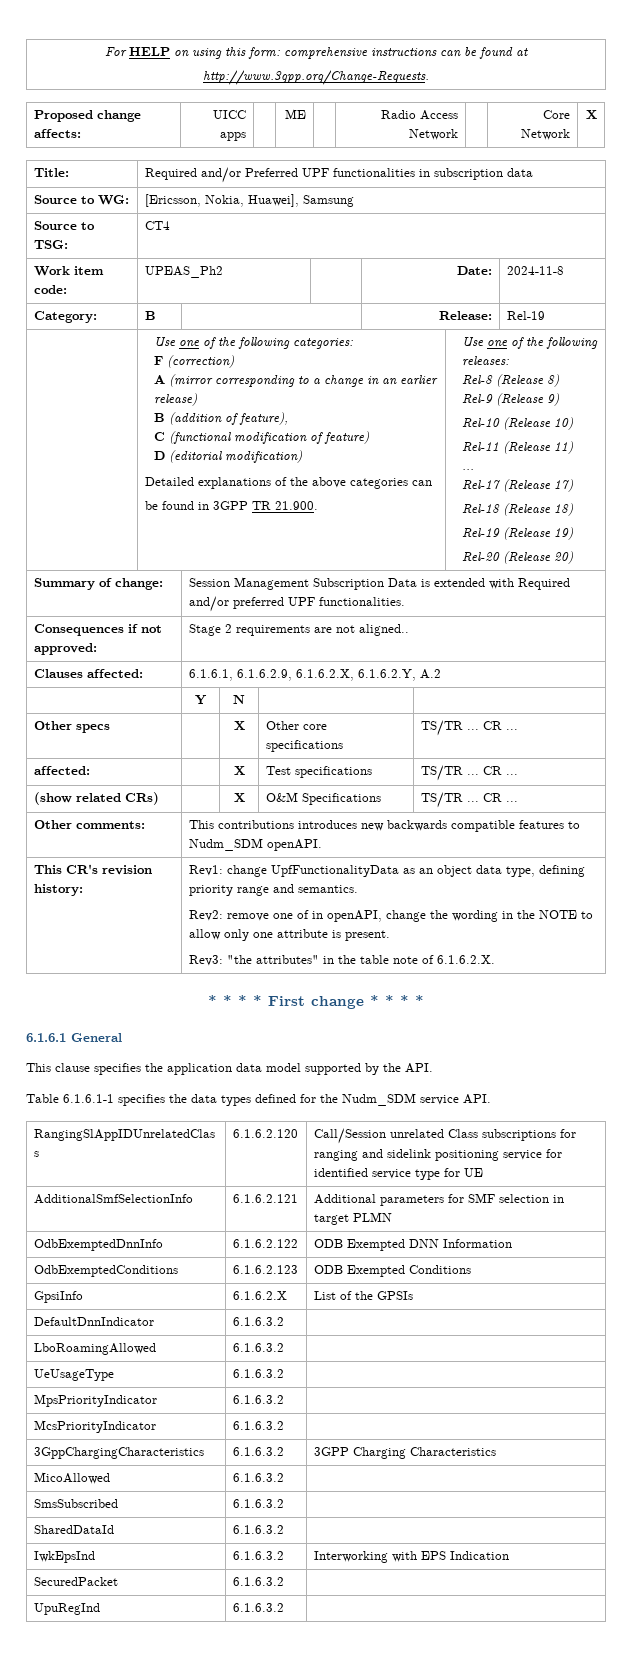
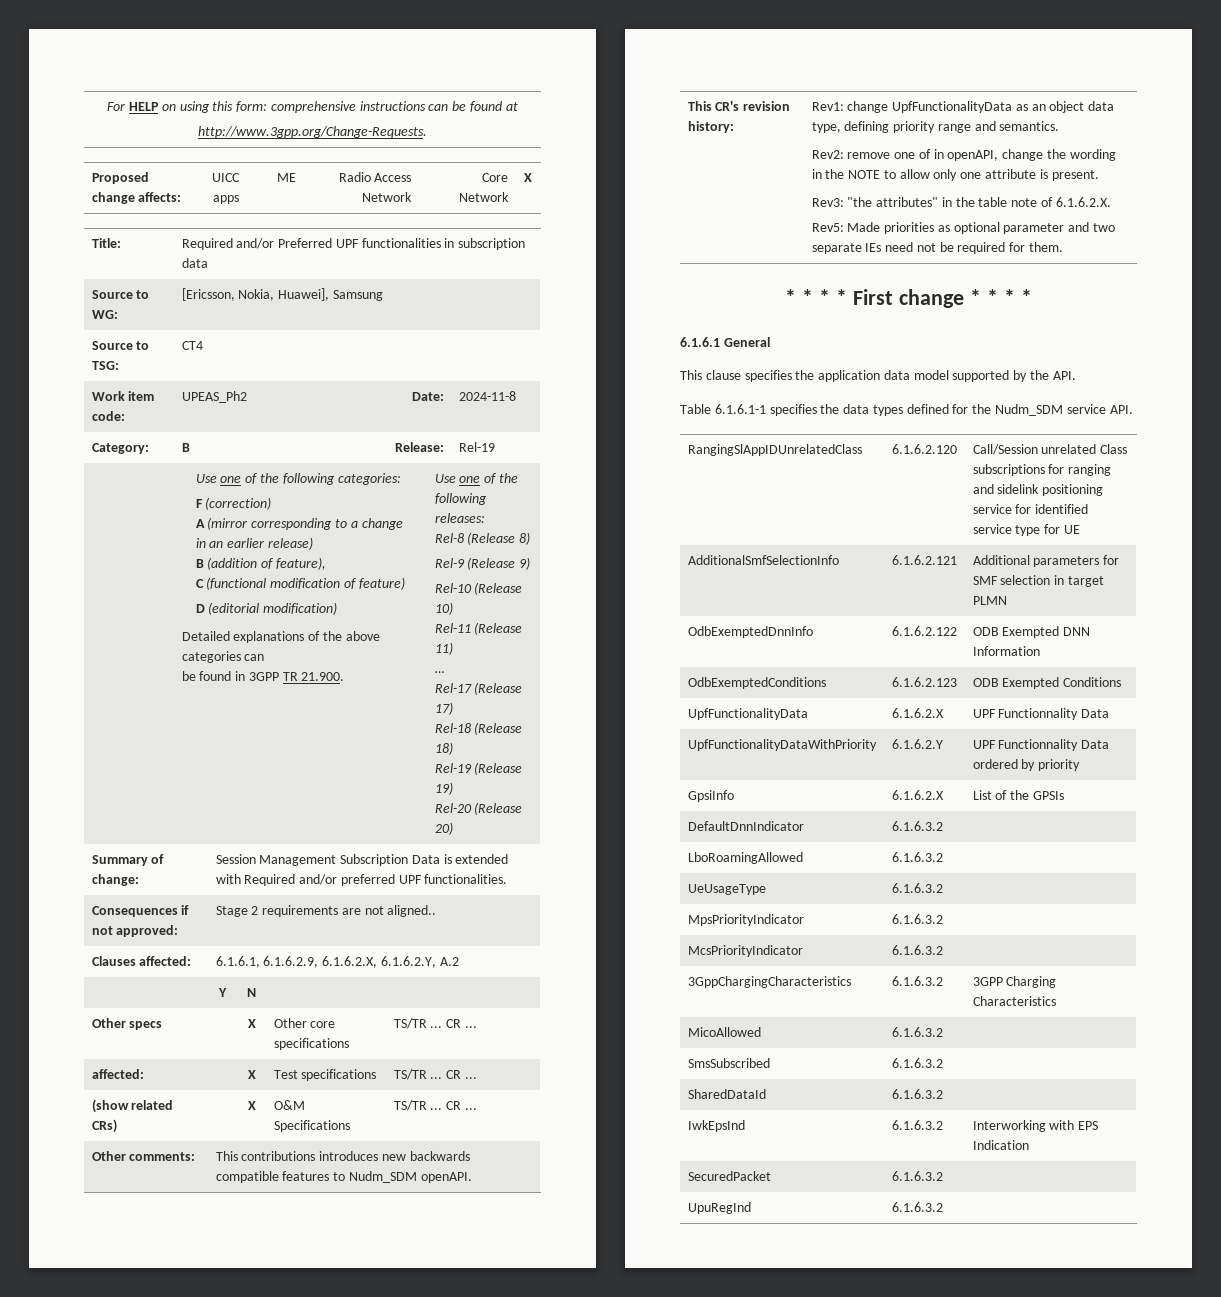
(495, 959) none -> [811,222,1116,234] [811,242,1064,254] // Rev5: Made priorities as optional parameter and two separate IEs need not be required for them.
(471, 1269) none -> [687,708,808,720] [891,708,944,718] [972,708,1110,720] [687,739,877,751] [891,739,943,749] [972,739,1110,751] [972,759,1081,771] // UpfFunctionalityData | 6.1.6.2.X | UPF Functionnality Data // UpfFunctionalityDataWithPriority | 6.1.6.2.Y | UPF Functionnality Data ordered by priority

